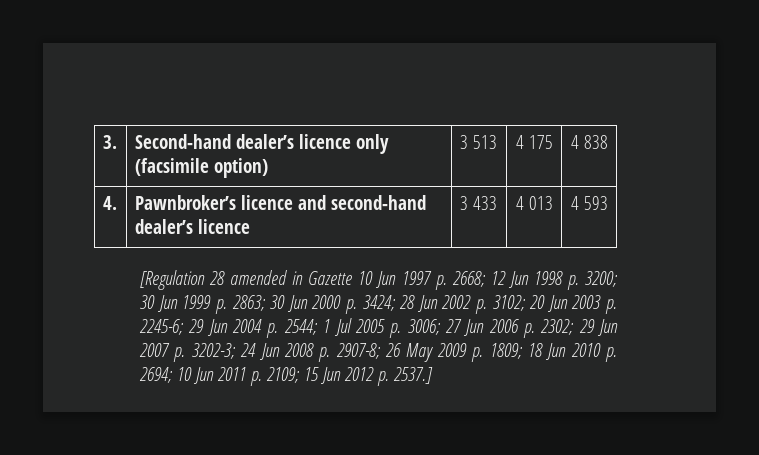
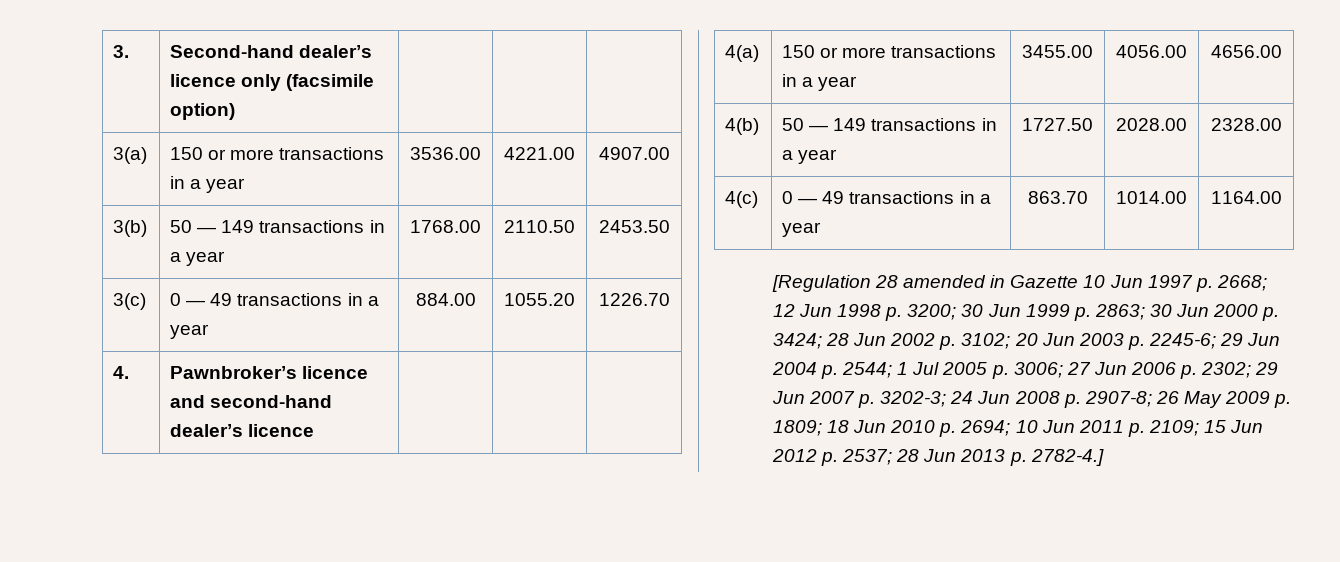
[459,135,497,149] [515,135,553,149] [570,135,608,149] 3 513 | 4 175 | 4 838 -> [113,147,148,164] [170,147,385,160] [170,176,246,193] [410,147,481,160] [504,147,575,160] [598,147,670,160] [113,220,148,237] [170,220,385,233] [170,251,226,266] [410,220,481,233] [504,220,575,233] [598,220,670,233] [113,293,147,310] [170,293,379,306] [170,324,210,339] [415,293,476,306] [504,293,575,306] [598,293,670,306] | | // 3(a) | 150 or more transactions in a year | 3536.00 | 4221.00 | 4907.00 // 3(b) | 50 — 149 transactions in a year | 1768.00 | 2110.50 | 2453.50 // 3(c) | 0 — 49 transactions in a year | 884.00 | 1055.20 | 1226.70
[459,196,497,210] [515,196,553,210] [570,196,608,210] 3 433 | 4 013 | 4 593 -> [725,45,760,62] [782,45,997,58] [782,74,858,91] [1022,45,1093,58] [1116,45,1187,58] [1210,45,1282,58] [725,118,760,135] [782,118,997,131] [782,149,838,164] [1022,118,1093,131] [1116,118,1187,131] [1210,118,1282,131] [725,191,759,208] [782,191,991,204] [782,222,822,237] [1027,191,1088,204] [1116,191,1187,204] [1210,191,1282,204] | | // 4(a) | 150 or more transactions in a year | 3455.00 | 4056.00 | 4656.00 // 4(b) | 50 — 149 transactions in a year | 1727.50 | 2028.00 | 2328.00 // 4(c) | 0 — 49 transactions in a year | 863.70 | 1014.00 | 1164.00
[393,367,434,384] 2537.] -> [842,449,1104,466] 2537; 28 Jun 2013 p. 2782-4.]

